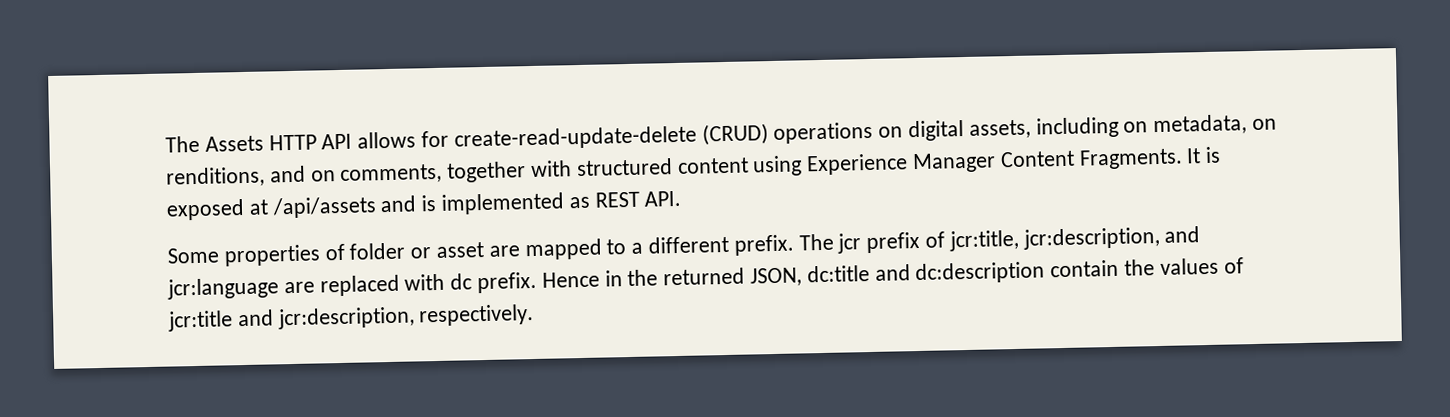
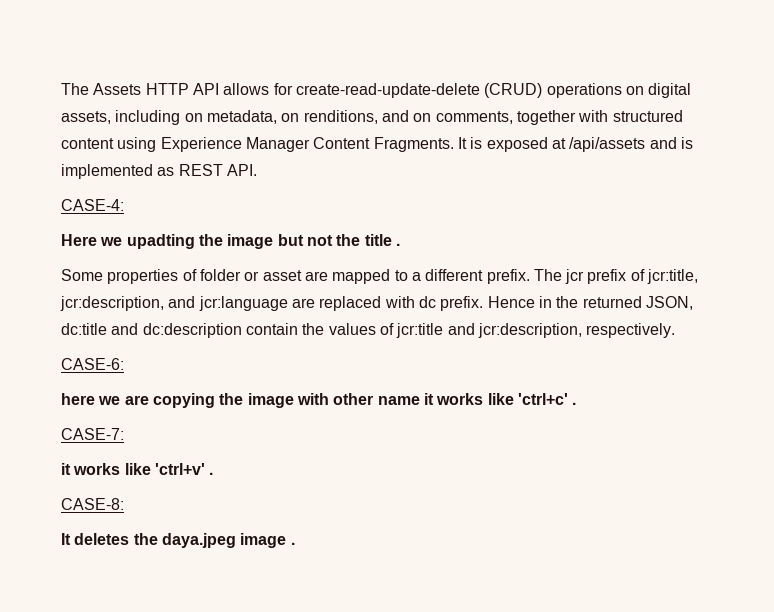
(682, 198) none -> [61,199,124,211] [61,234,400,249] // CASE-4: // Here we upadting the image but not the title .
(535, 315) none -> [61,358,124,370] [61,393,577,408] [61,428,124,440] [61,463,214,475] [61,498,124,510] [61,533,295,548] // CASE-6: // here we are copying the image with other name it works like 'ctrl+c' . // CASE-7: // it works like 'ctrl+v' . // CASE-8: // It deletes the daya.jpeg image .

